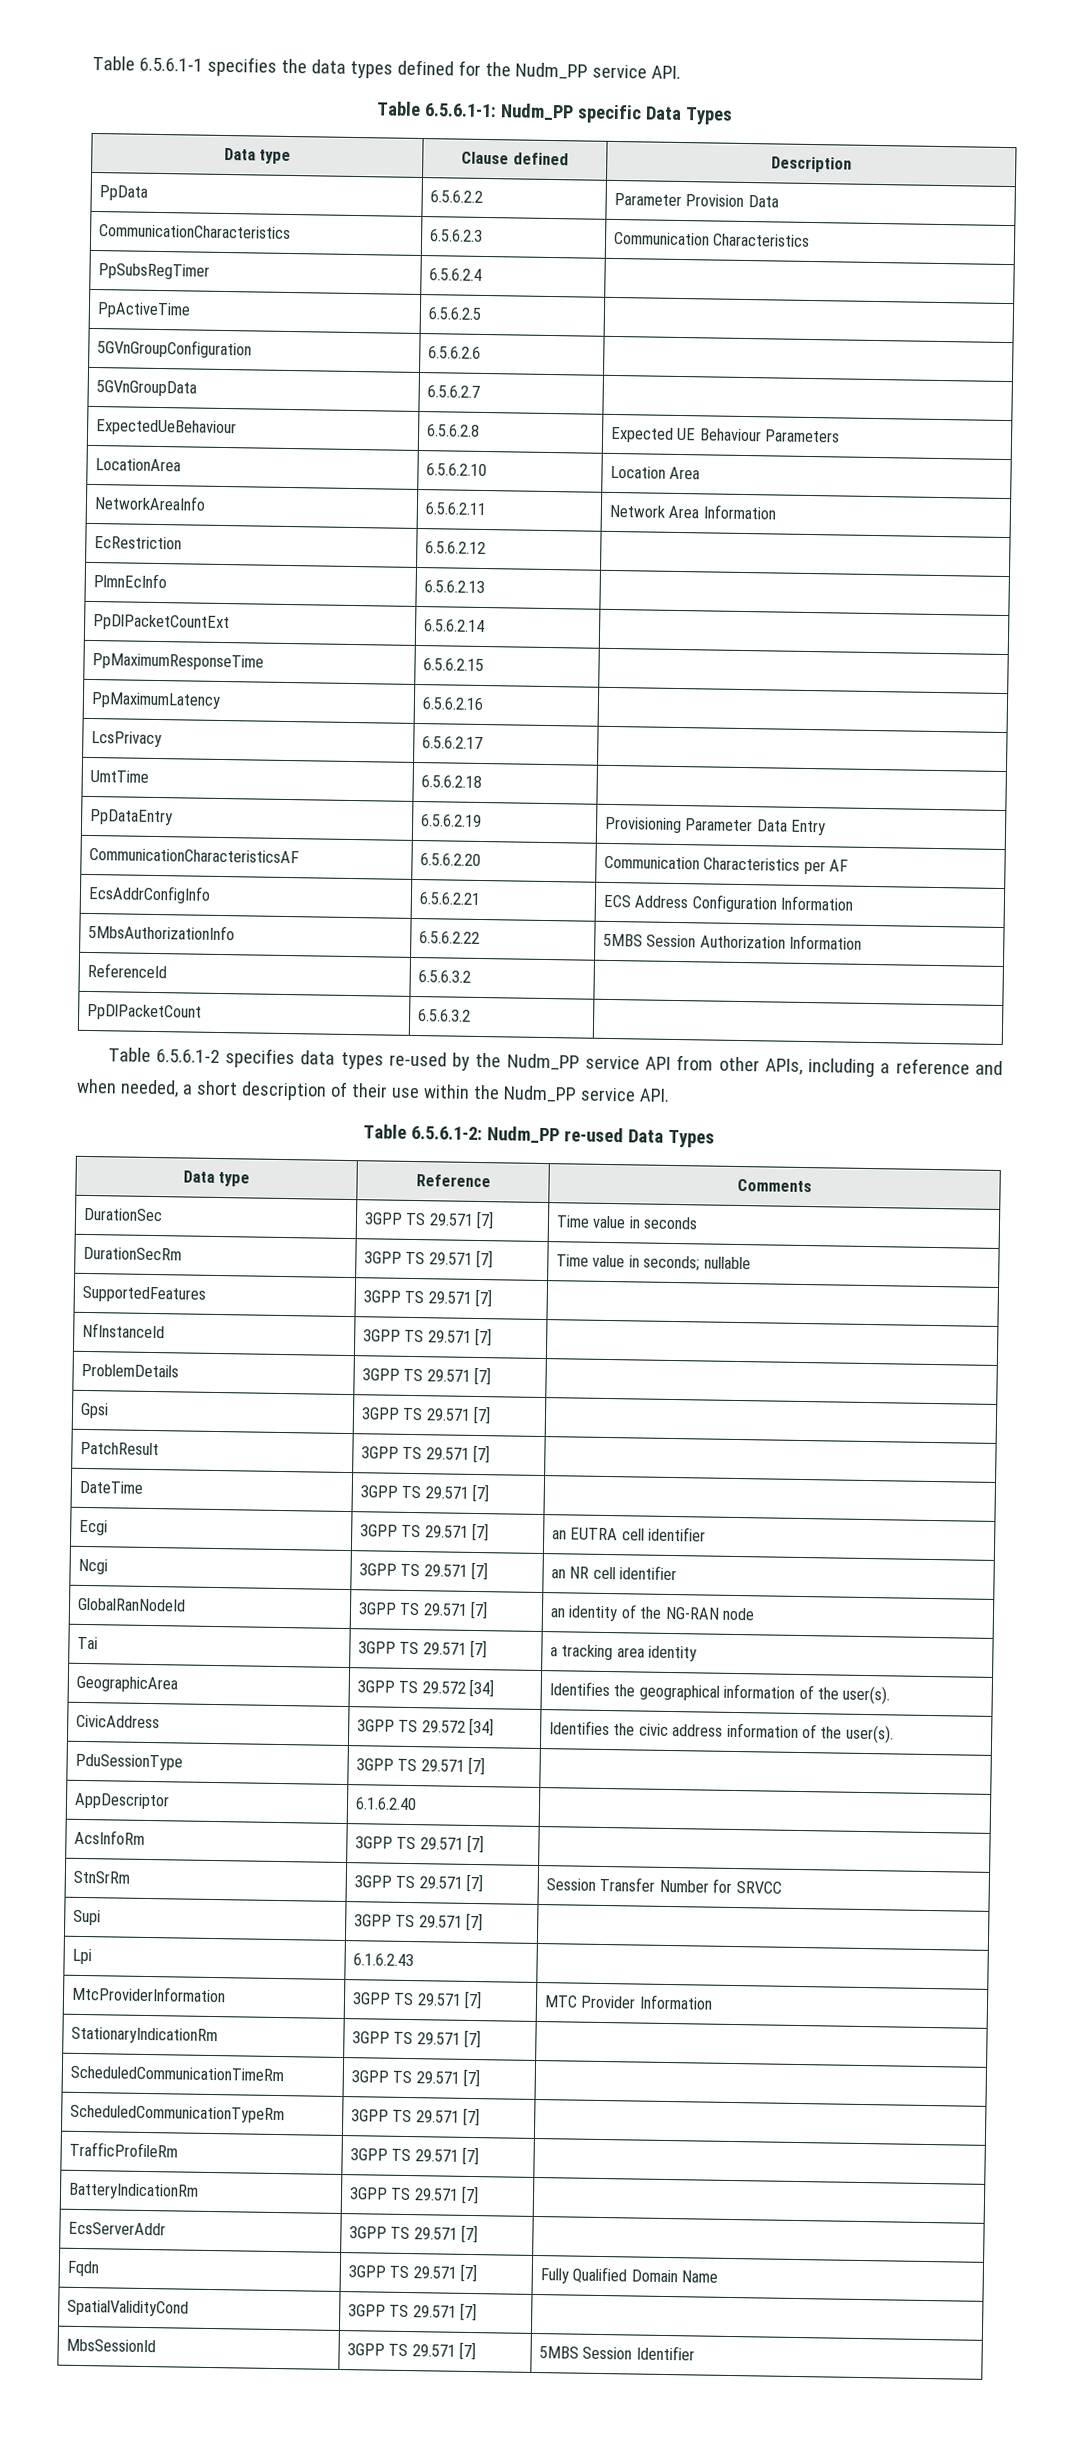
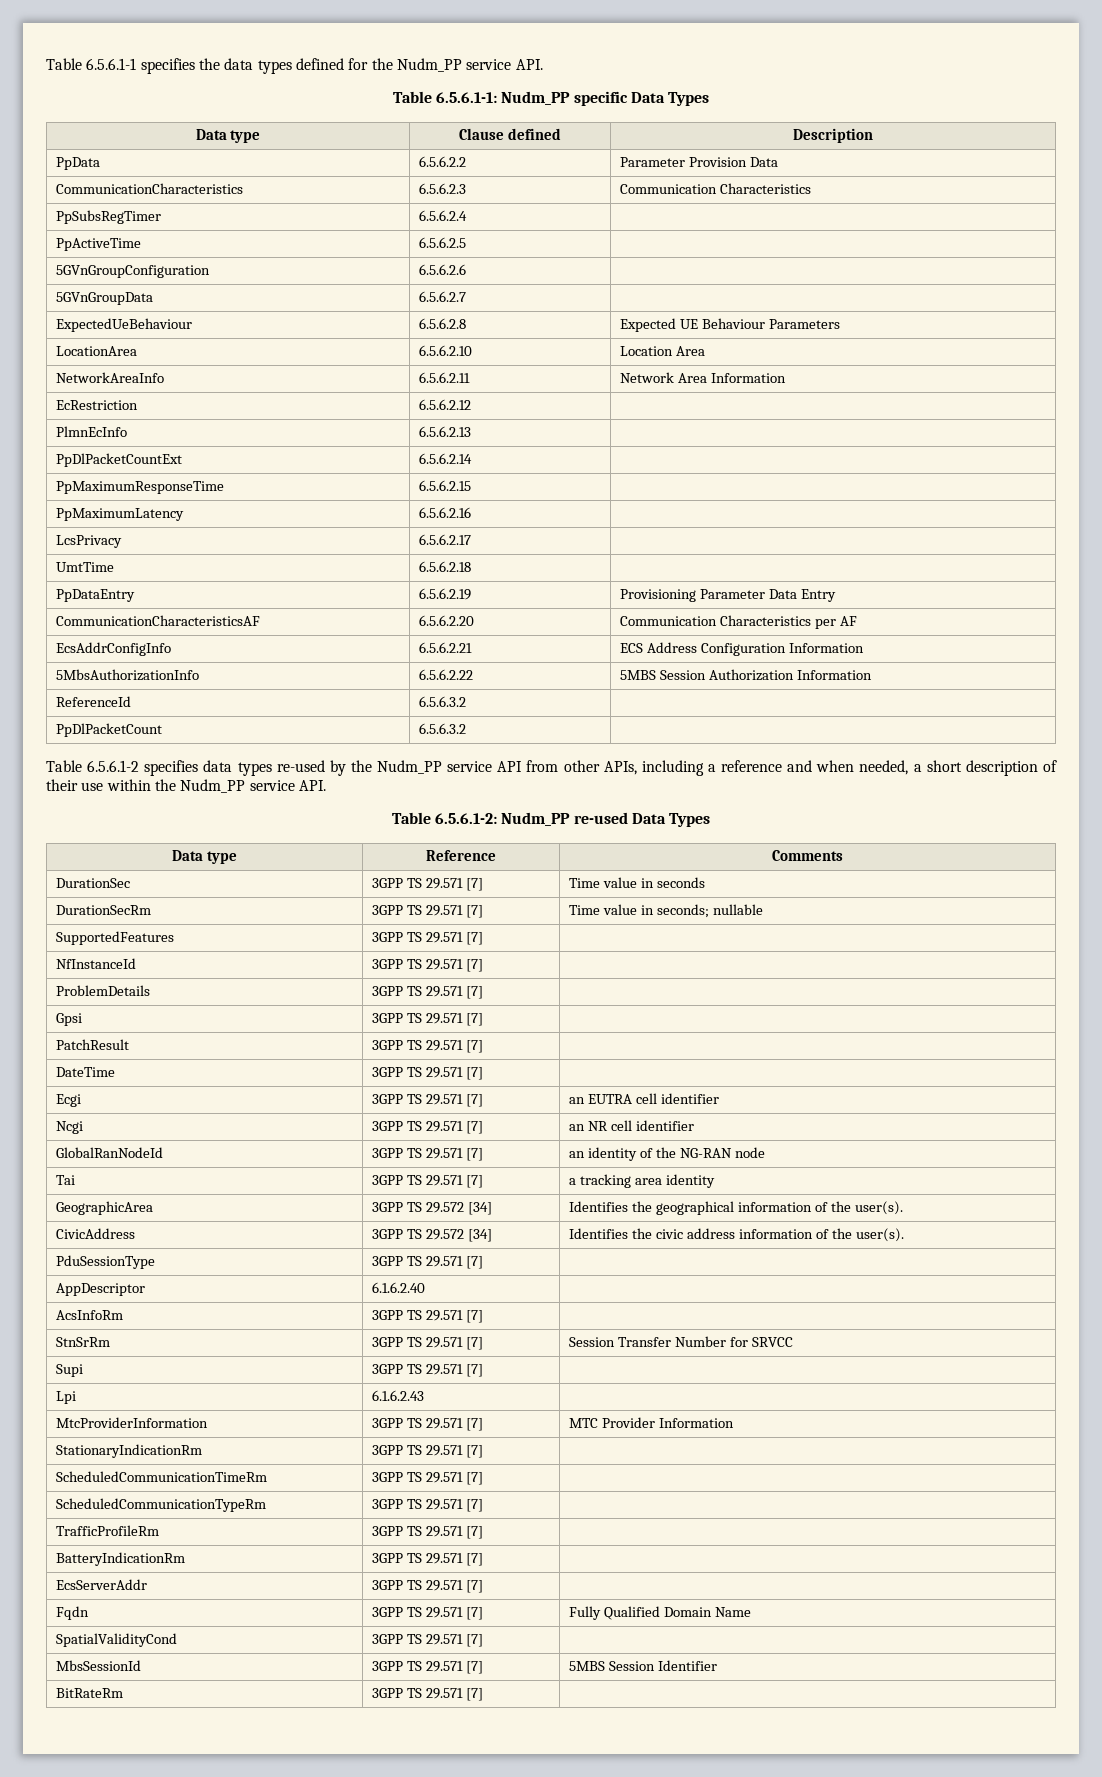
(695, 2353) none -> [56,1688,124,1698] [372,1688,483,1701] // BitRateRm | 3GPP TS 29.571 [7] |

